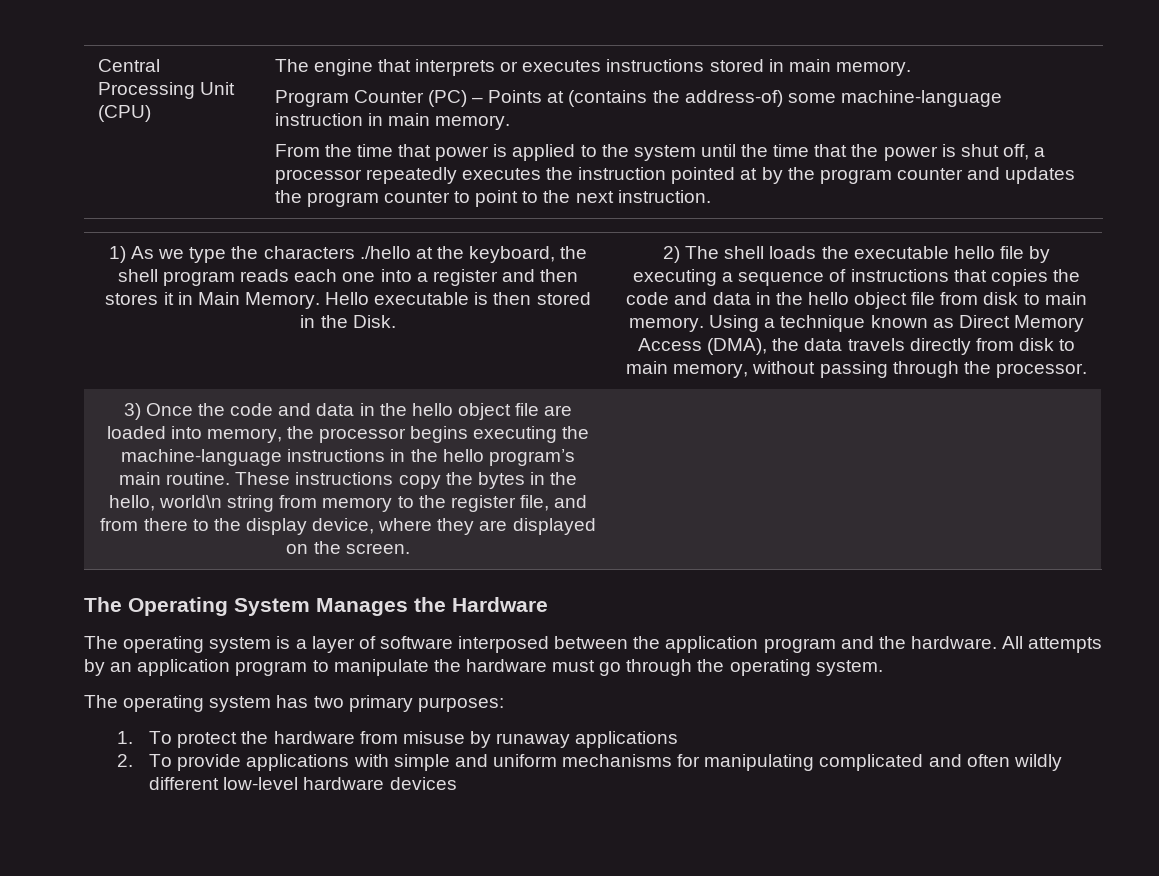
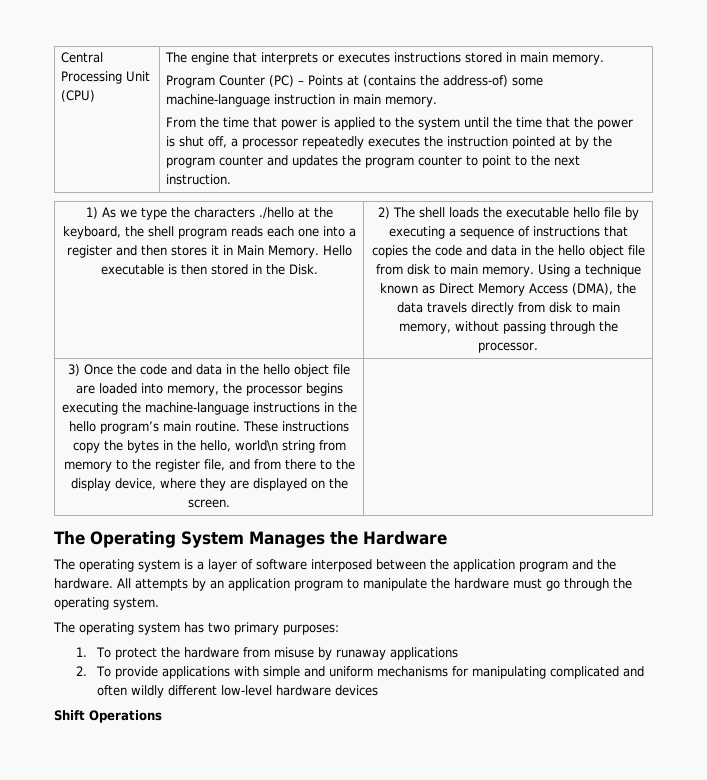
(457, 783) none -> [54,710,162,723] // Shift Operations

